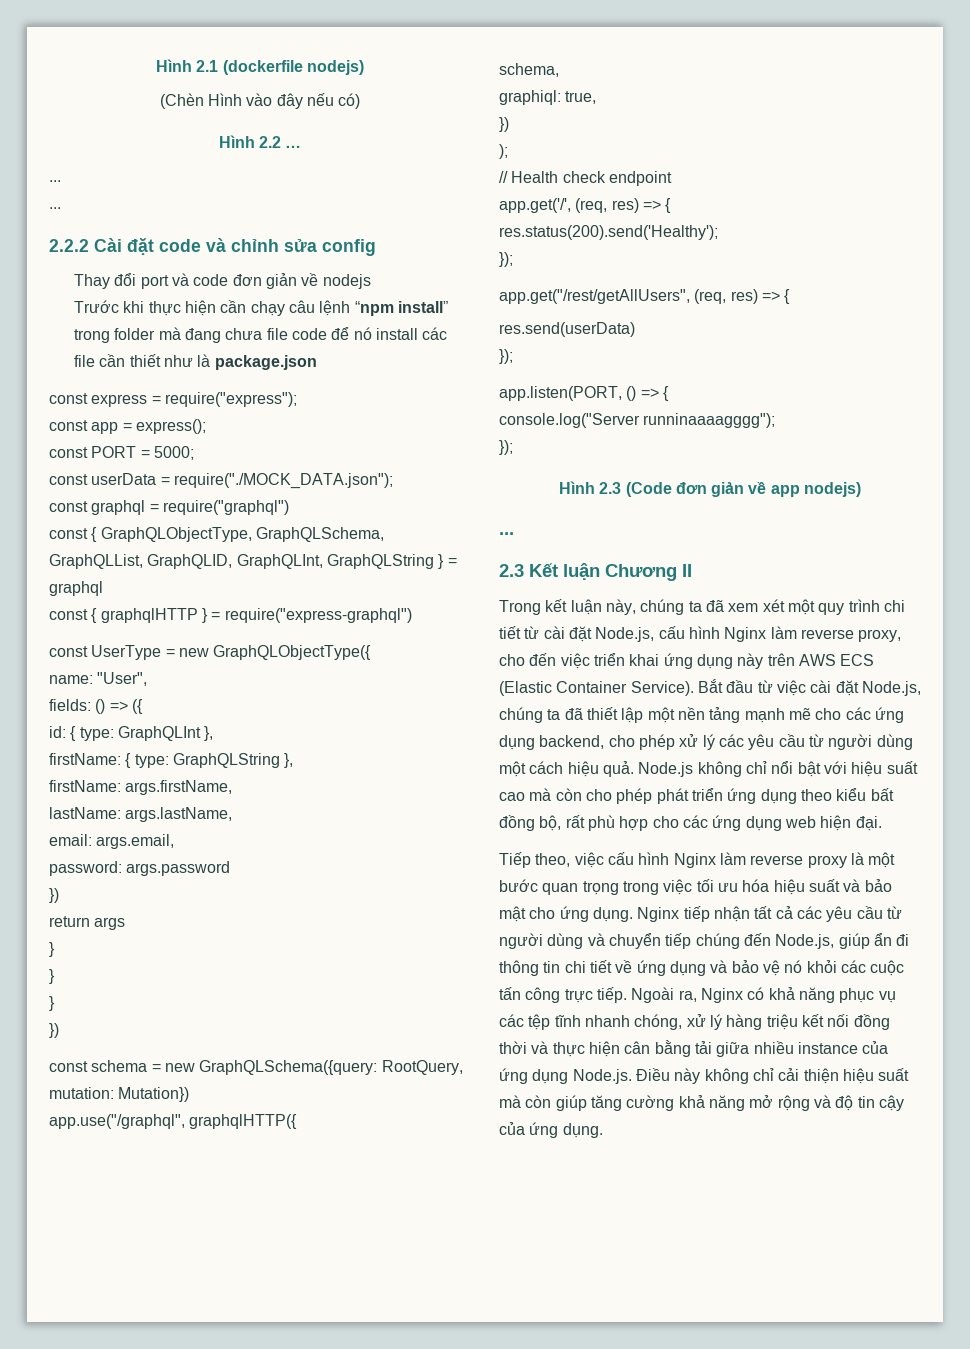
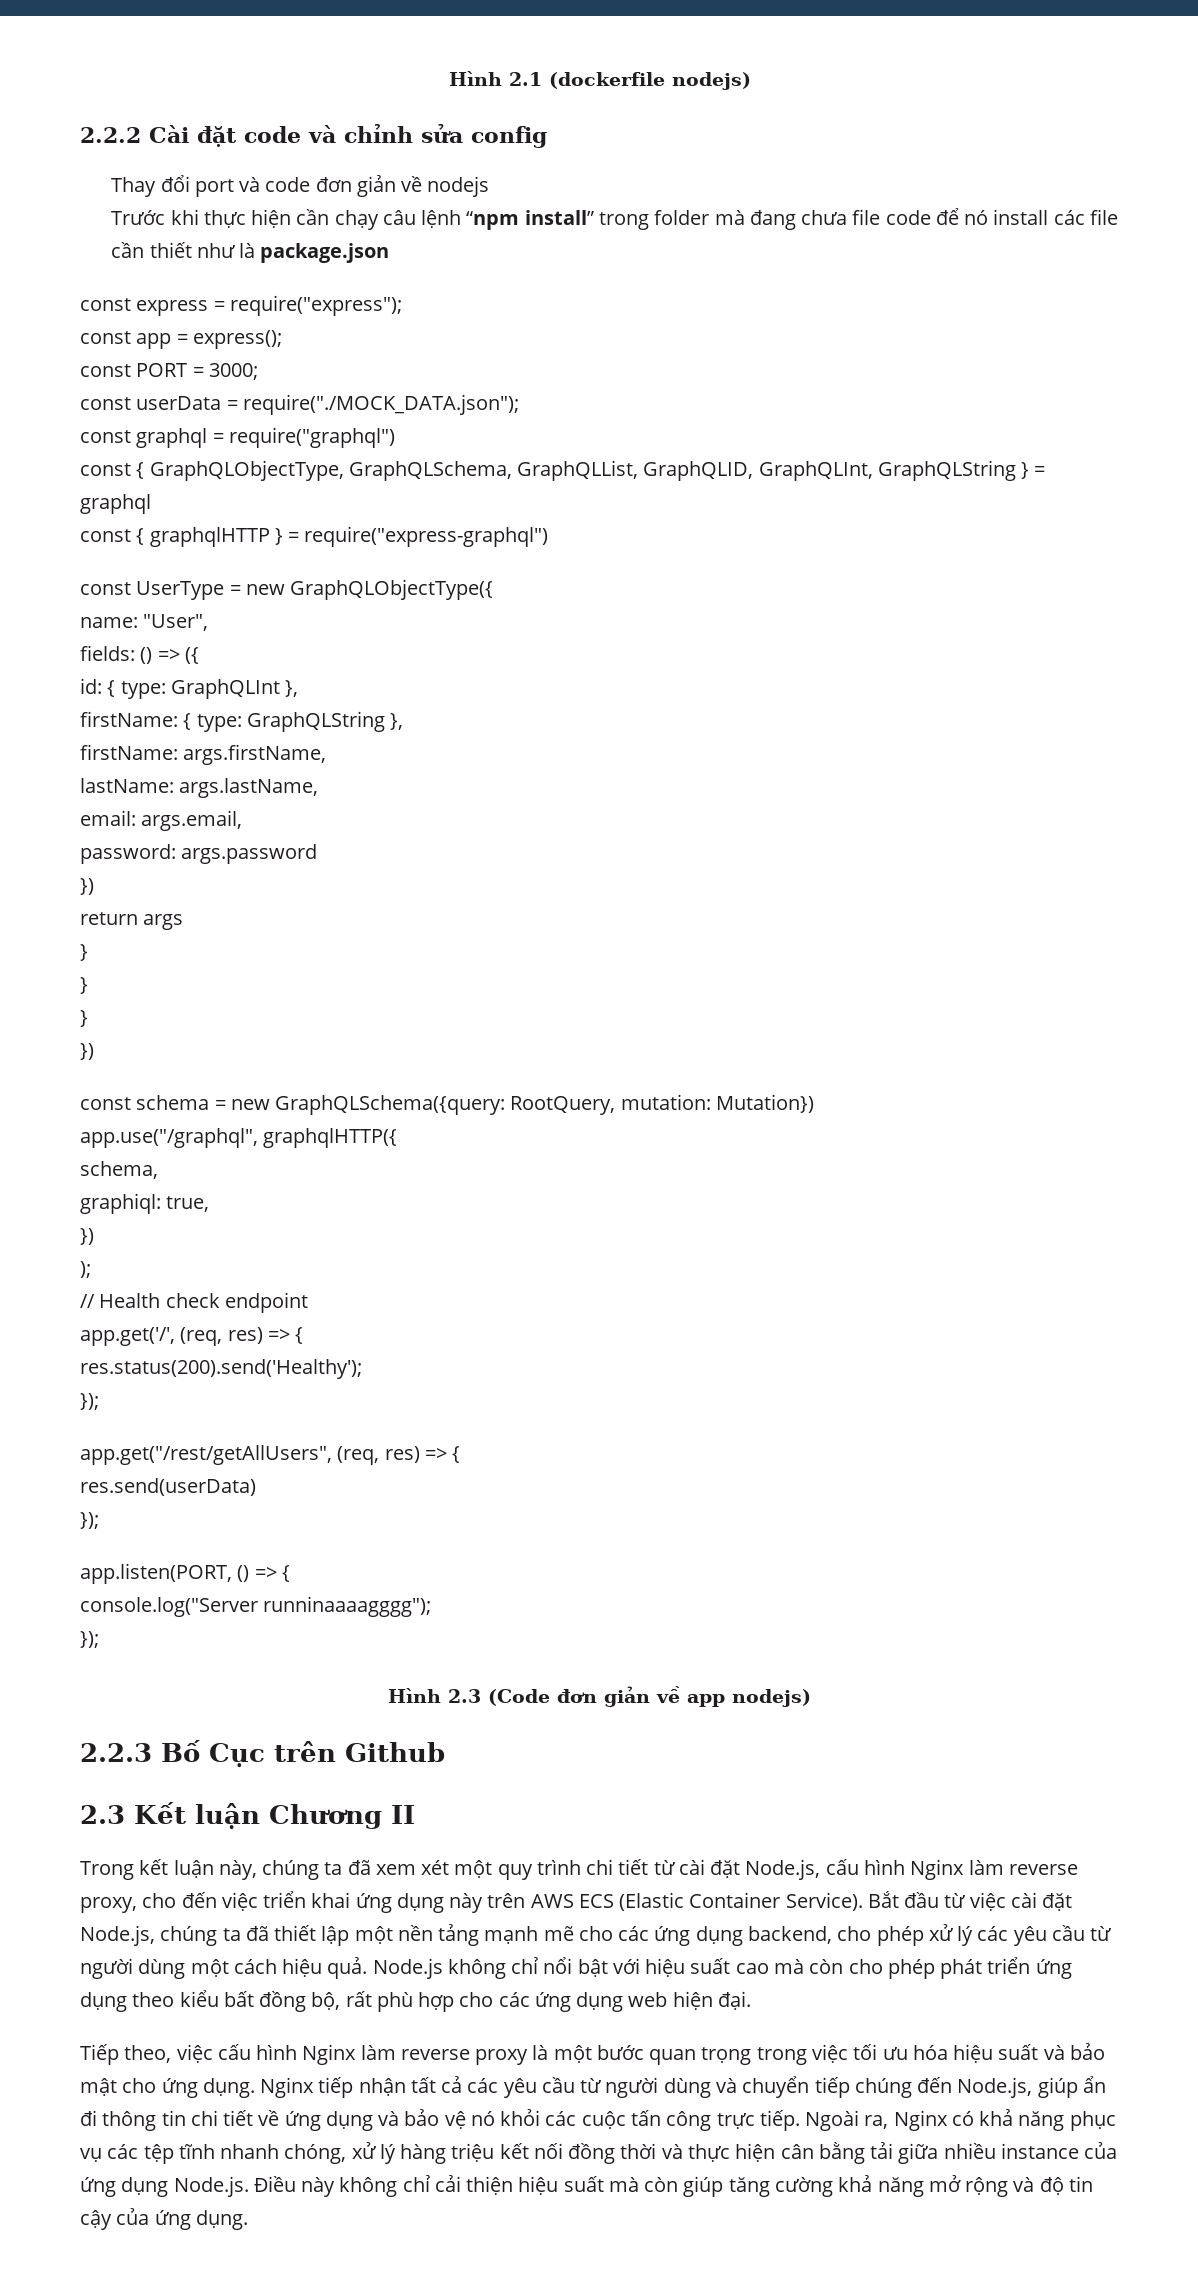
[159,93,361,109] [218,135,302,148] [49,180,61,182] [49,207,61,209] // (Chèn Hình vào đây nếu có) // Hình 2.2 … // ... // ... -> (751, 81) none
[153,446,194,460] 5000; -> [208,363,258,380] 3000;
[499,532,514,535] ... -> [80,1740,445,1768] 2.2.3 Bố Cục trên Github

